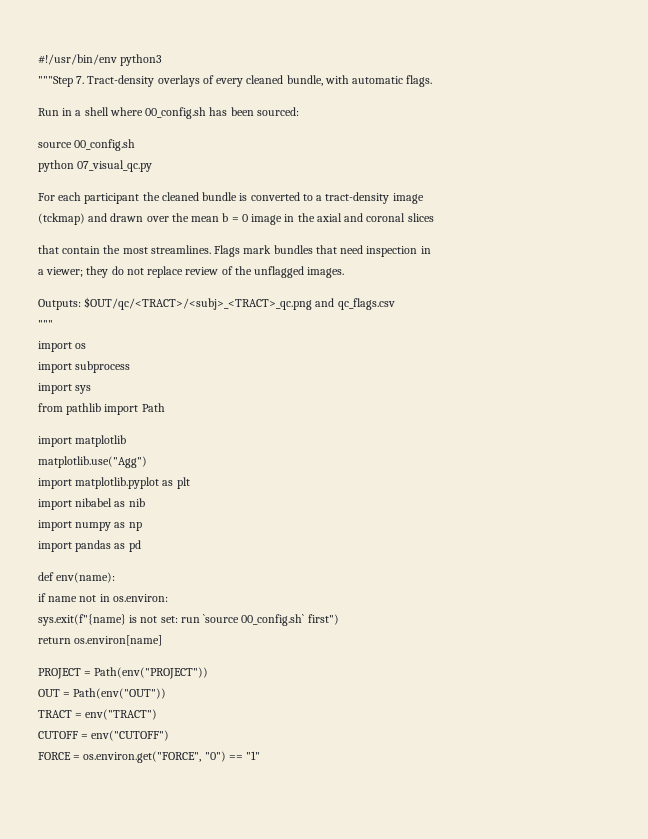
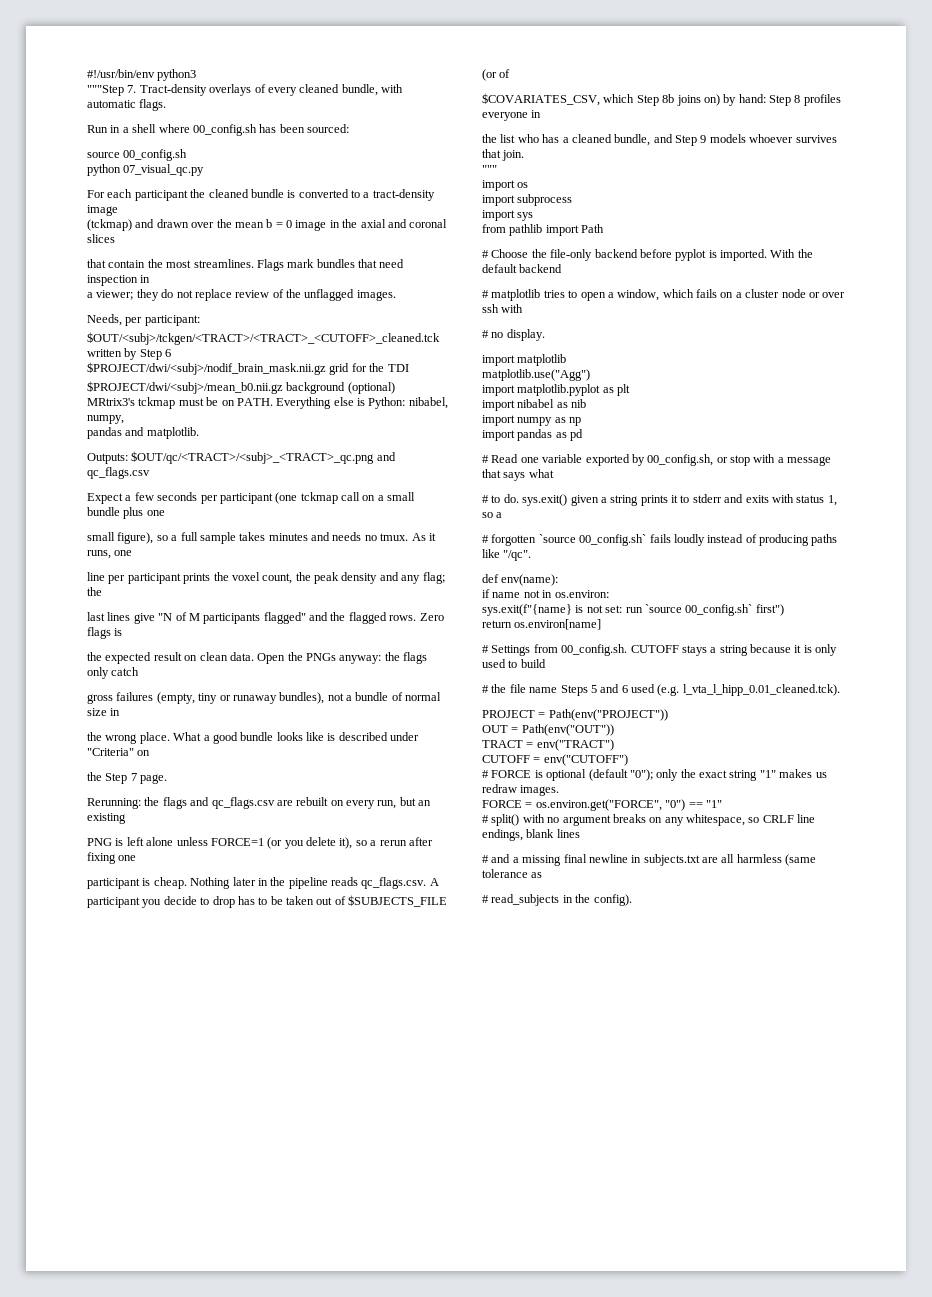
[38,297,395,310] Outputs: $OUT/qc/<TRACT>/<subj>_<TRACT>_qc.png and qc_flags.csv -> [87,314,200,326] [87,332,440,345] [87,348,172,360] [87,362,409,375] [87,381,395,394] [87,397,448,409] [87,415,124,424] [87,427,199,439] [87,451,396,464] [87,467,150,479] [87,492,416,504] [87,507,165,519] [87,532,436,544] [87,550,133,559] [87,572,445,584] [87,587,102,596] [87,612,444,624] [87,627,123,639] [87,652,428,664] [87,667,140,679] [87,692,442,704] [87,708,121,716] [87,732,420,744] [87,748,151,756] [87,772,168,784] [87,797,432,809] [87,813,126,824] [87,837,433,849] [87,852,137,864] [87,877,439,889] [87,895,448,908] [482,69,511,81] [482,93,841,106] [482,110,542,121] [482,134,837,146] [482,149,525,161] Needs, per participant: // $OUT/<subj>/tckgen/<TRACT>/<TRACT>_<CUTOFF>_cleaned.tck written by Step 6 // $PROJECT/dwi/<subj>/nodif_brain_mask.nii.gz grid for the TDI // $PROJECT/dwi/<subj>/mean_b0.nii.gz background (optional) // MRtrix3's tckmap must be on PATH. Everything else is Python: nibabel, numpy, // pandas and matplotlib. // Outputs: $OUT/qc/<TRACT>/<subj>_<TRACT>_qc.png and qc_flags.csv // Expect a few seconds per participant (one tckmap call on a small bundle plus one // small figure), so a full sample takes minutes and needs no tmux. As it runs, one // line per participant prints the voxel count, the peak density and any flag; the // last lines give "N of M participants flagged" and the flagged rows. Zero flags is // the expected result on clean data. Open the PNGs anyway: the flags only catch // gross failures (empty, tiny or runaway bundles), not a bundle of normal size in // the wrong place. What a good bundle looks like is described under "Criteria" on // the Step 7 page. // Rerunning: the flags and qc_flags.csv are rebuilt on every run, but an existing // PNG is left alone unless FORCE=1 (or you delete it), so a rerun after fixing one // participant is cheap. Nothing later in the pipeline reads qc_flags.csv. A // participant you decide to drop has to be taken out of $SUBJECTS_FILE (or of // $COVARIATES_CSV, which Step 8b joins on) by hand: Step 8 profiles everyone in // the list who has a cleaned bundle, and Step 9 models whoever survives that join.
(165, 407) none -> [482,249,813,261] [482,264,563,273] [482,289,846,301] [482,304,524,313] [482,329,545,341] // # Choose the file-only backend before pyplot is imported. With the default backend // # matplotlib tries to open a window, which fails on a cluster node or over ssh with // # no display.
(141, 546) none -> [482,454,832,466] [482,469,554,481] [482,494,837,506] [482,512,503,518] [482,534,838,546] [482,549,532,561] // # Read one variable exported by 00_config.sh, or stop with a message that says what // # to do. sys.exit() given a string prints it to stderr and exits with status 1, so a // # forgotten `source 00_config.sh` fails loudly instead of producing paths like "/qc".
(163, 640) none -> [482,644,838,656] [482,659,546,668] [482,684,840,696] // # Settings from 00_config.sh. CUTOFF stays a string because it is only used to build // # the file name Steps 5 and 6 used (e.g. l_vta_l_hipp_0.01_cleaned.tck).
(170, 735) none -> [482,769,827,781] [482,784,560,796] // # FORCE is optional (default "0"); only the exact string "1" makes us redraw images.
(261, 755) none -> [482,814,816,826] [482,829,580,841] [482,854,817,866] [482,869,543,878] [482,894,632,906] // # split() with no argument breaks on any whitespace, so CRLF line endings, blank lines // # and a missing final newline in subjects.txt are all harmless (same tolerance as // # read_subjects in the config).

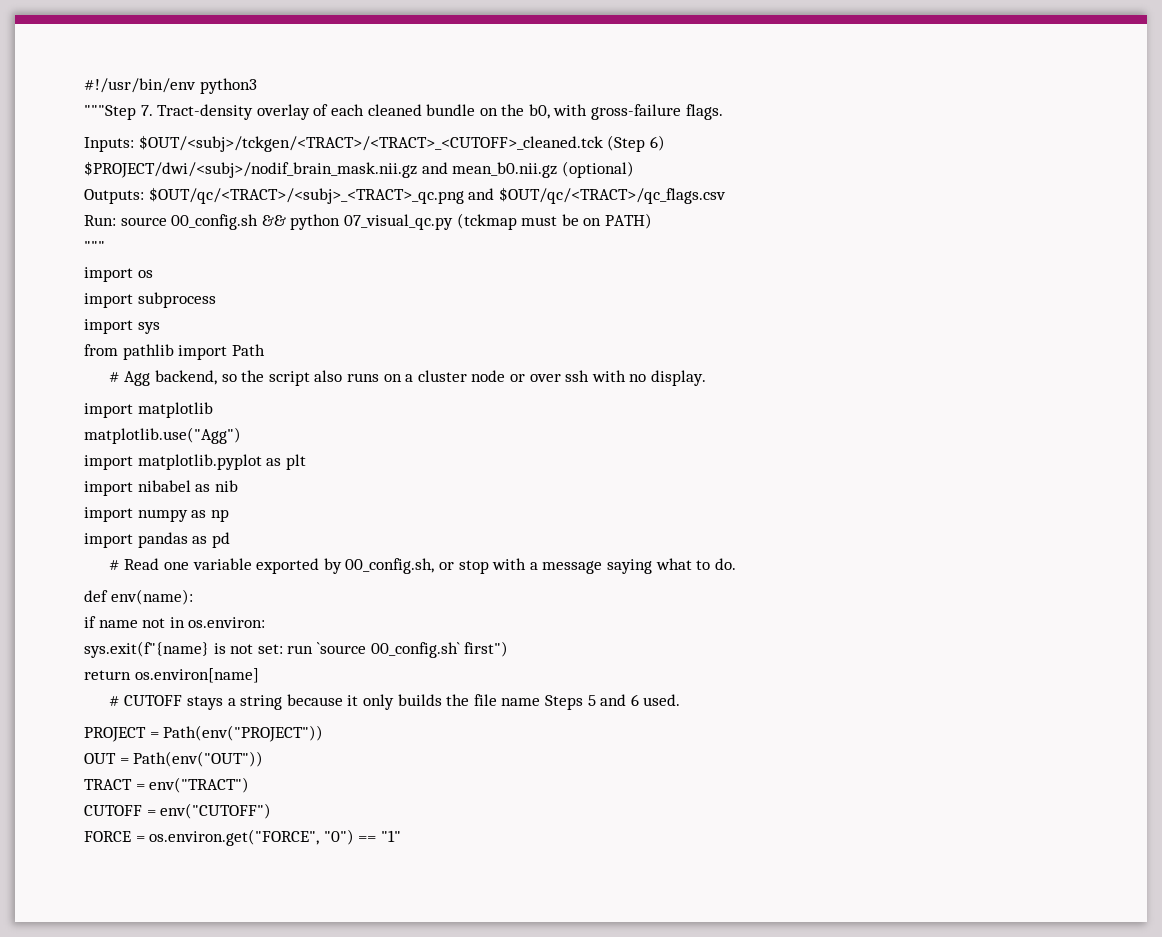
[209,84,403,96] [87,99,167,111] [87,124,349,136] [87,149,188,161] [87,164,205,176] [87,189,435,201] [87,205,118,216] [87,219,448,231] [87,234,115,243] [87,259,405,271] [87,275,151,286] [87,289,396,301] [87,314,200,326] [87,332,440,345] [87,348,172,360] [87,362,409,375] [87,381,395,394] [87,397,448,409] [87,415,124,424] [87,427,199,439] [87,451,396,464] [87,467,150,479] [87,492,416,504] [87,507,165,519] [87,532,436,544] [87,550,133,559] [87,572,445,584] [87,587,102,596] [87,612,444,624] [87,627,123,639] [87,652,428,664] [87,667,140,679] [87,692,442,704] [87,708,121,716] [87,732,420,744] [87,748,151,756] [87,772,168,784] [87,797,432,809] [87,813,126,824] [87,837,433,849] [87,852,137,864] [87,877,439,889] [87,895,448,908] [482,69,511,81] [482,93,841,106] [482,110,542,121] [482,134,837,146] [482,149,525,161] overlays of every cleaned bundle, with automatic flags. // Run in a shell where 00_config.sh has been sourced: // source 00_config.sh // python 07_visual_qc.py // For each participant the cleaned bundle is converted to a tract-density image // (tckmap) and drawn over the mean b = 0 image in the axial and coronal slices // that contain the most streamlines. Flags mark bundles that need inspection in // a viewer; they do not replace review of the unflagged images. // Needs, per participant: // $OUT/<subj>/tckgen/<TRACT>/<TRACT>_<CUTOFF>_cleaned.tck written by Step 6 // $PROJECT/dwi/<subj>/nodif_brain_mask.nii.gz grid for the TDI // $PROJECT/dwi/<subj>/mean_b0.nii.gz background (optional) // MRtrix3's tckmap must be on PATH. Everything else is Python: nibabel, numpy, // pandas and matplotlib. // Outputs: $OUT/qc/<TRACT>/<subj>_<TRACT>_qc.png and qc_flags.csv // Expect a few seconds per participant (one tckmap call on a small bundle plus one // small figure), so a full sample takes minutes and needs no tmux. As it runs, one // line per participant prints the voxel count, the peak density and any flag; the // last lines give "N of M participants flagged" and the flagged rows. Zero flags is // the expected result on clean data. Open the PNGs anyway: the flags only catch // gross failures (empty, tiny or runaway bundles), not a bundle of normal size in // the wrong place. What a good bundle looks like is described under "Criteria" on // the Step 7 page. // Rerunning: the flags and qc_flags.csv are rebuilt on every run, but an existing // PNG is left alone unless FORCE=1 (or you delete it), so a rerun after fixing one // participant is cheap. Nothing later in the pipeline reads qc_flags.csv. A // participant you decide to drop has to be taken out of $SUBJECTS_FILE (or of // $COVARIATES_CSV, which Step 8b joins on) by hand: Step 8 profiles everyone in // the list who has a cleaned bundle, and Step 9 models whoever survives that join. -> [256,104,723,120] [84,135,665,152] [84,161,634,178] [84,187,726,204] [84,213,652,230] overlay of each cleaned bundle on the b0, with gross-failure flags. // Inputs: $OUT/<subj>/tckgen/<TRACT>/<TRACT>_<CUTOFF>_cleaned.tck (Step 6) // $PROJECT/dwi/<subj>/nodif_brain_mask.nii.gz and mean_b0.nii.gz (optional) // Outputs: $OUT/qc/<TRACT>/<subj>_<TRACT>_qc.png and $OUT/qc/<TRACT>/qc_flags.csv // Run: source 00_config.sh && python 07_visual_qc.py (tckmap must be on PATH)
[491,249,813,261] [482,264,563,273] [482,289,717,301] Choose the file-only backend before pyplot is imported. With the default backend // # matplotlib tries to open a window, which fails -> [124,370,379,386] Agg backend, so the script also runs
[482,330,489,338] // # -> (626, 376) none
[482,469,526,481] that says -> [606,559,652,574] saying
[482,495,489,503] // # -> (692, 564) none
[522,494,837,506] [482,512,503,518] [482,534,838,546] [482,549,532,561] sys.exit() given a string prints it to stderr and exits with status 1, so a // # forgotten `source 00_config.sh` fails loudly instead of producing paths like "/qc". -> (736, 564) none
[491,644,628,656] Settings from 00_config.sh. -> (120, 701) none
[803,644,838,656] [482,659,546,668] [482,685,489,693] is only used to build // # -> [362,694,442,710] only builds
[631,684,840,696] used (e.g. l_vta_l_hipp_0.01_cleaned.tck). -> [643,694,681,706] used.
[482,769,827,781] [482,784,560,796] // # FORCE is optional (default "0"); only the exact string "1" makes us redraw images. -> (272, 811) none
[482,814,816,826] [482,829,580,841] [482,854,817,866] [482,869,543,878] [482,894,632,906] // # split() with no argument breaks on any whitespace, so CRLF line endings, blank lines // # and a missing final newline in subjects.txt are all harmless (same tolerance as // # read_subjects in the config). -> (401, 836) none

